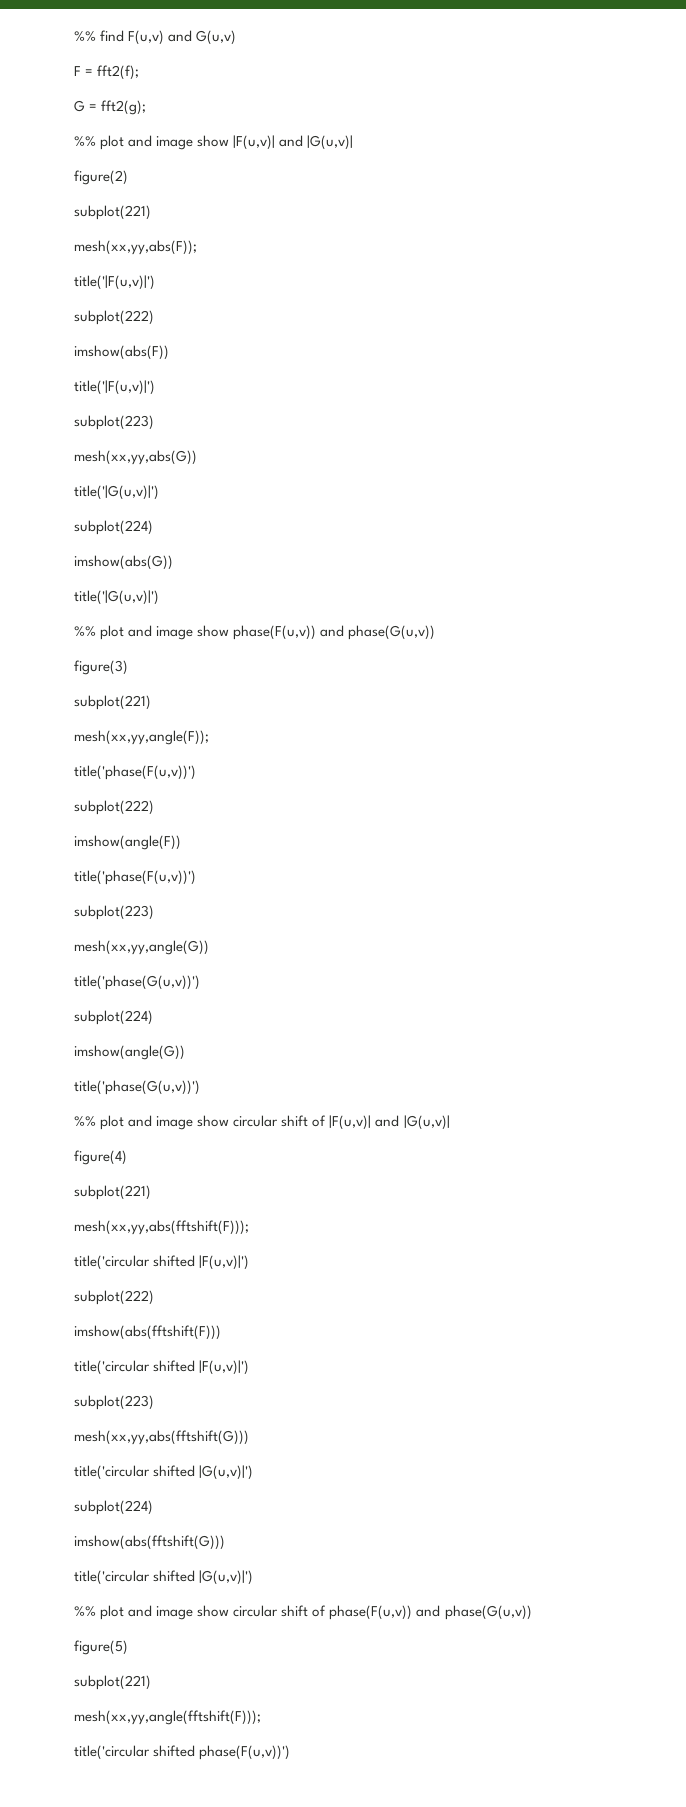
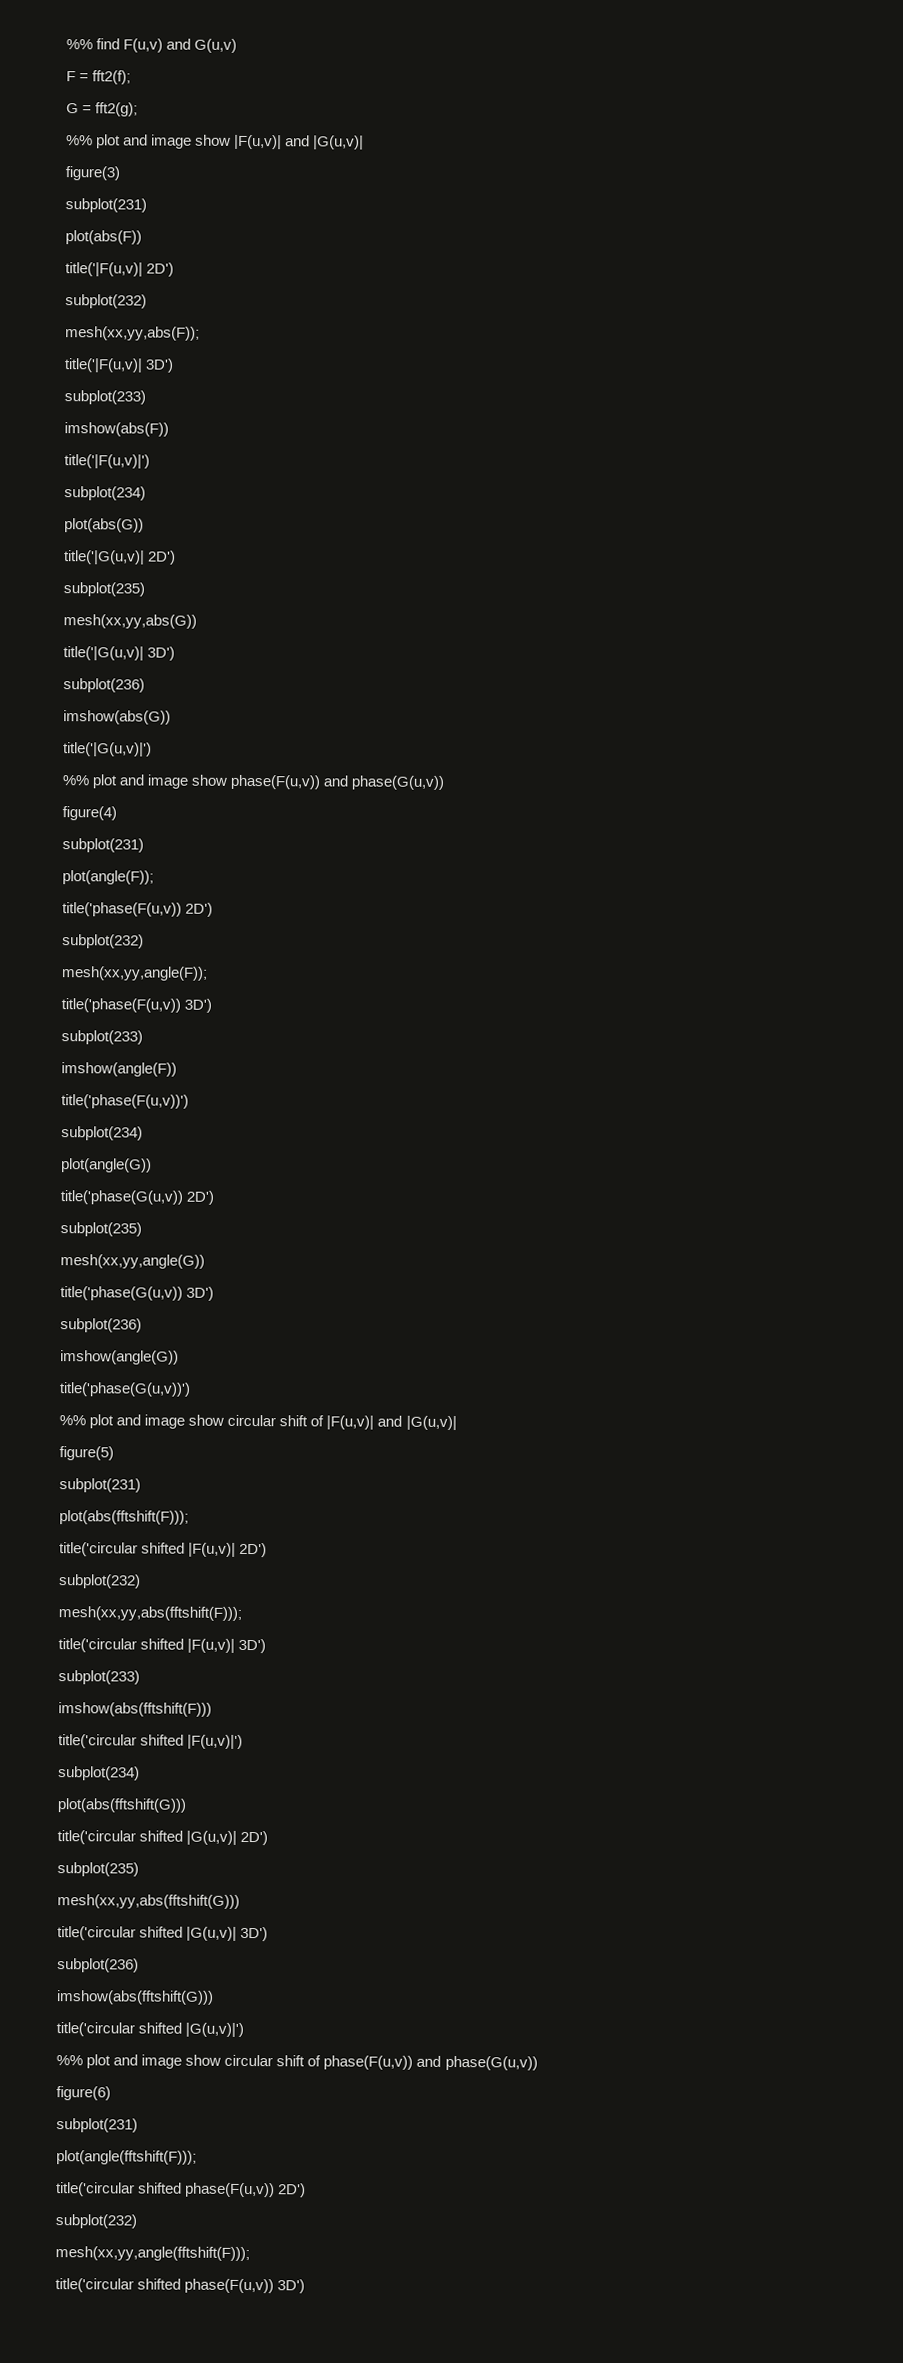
[74,170,128,185] [74,205,151,220] [74,240,197,255] [74,275,155,290] [74,310,154,325] [74,345,169,360] [74,380,155,395] [74,415,154,430] [74,450,197,465] [74,485,159,500] [74,520,153,535] figure(2) // subplot(221) // mesh(xx,yy,abs(F)); // title('|F(u,v)|') // subplot(222) // imshow(abs(F)) // title('|F(u,v)|') // subplot(223) // mesh(xx,yy,abs(G)) // title('|G(u,v)|') // subplot(224) -> [65,166,120,181] [65,198,147,213] [65,230,142,245] [65,262,175,277] [65,294,147,309] [65,326,200,341] [64,358,175,373] [64,390,146,405] [64,422,169,437] [64,454,150,469] [64,486,146,501] [64,518,144,533] [64,550,177,565] [63,582,145,597] [63,614,197,629] [63,646,176,661] [63,678,145,693] figure(3) // subplot(231) // plot(abs(F)) // title('|F(u,v)| 2D') // subplot(232) // mesh(xx,yy,abs(F)); // title('|F(u,v)| 3D') // subplot(233) // imshow(abs(F)) // title('|F(u,v)|') // subplot(234) // plot(abs(G)) // title('|G(u,v)| 2D') // subplot(235) // mesh(xx,yy,abs(G)) // title('|G(u,v)| 3D') // subplot(236)
[74,660,128,675] [74,695,151,710] [74,730,209,745] [74,765,196,780] [74,800,154,815] [74,835,181,850] [74,870,196,885] [74,905,154,920] [74,940,209,955] [74,975,200,990] [74,1010,153,1025] figure(3) // subplot(221) // mesh(xx,yy,angle(F)); // title('phase(F(u,v))') // subplot(222) // imshow(angle(F)) // title('phase(F(u,v))') // subplot(223) // mesh(xx,yy,angle(G)) // title('phase(G(u,v))') // subplot(224) -> [62,806,117,821] [62,838,144,853] [62,870,154,885] [62,902,214,917] [62,934,144,949] [61,966,208,981] [61,998,213,1013] [61,1030,143,1045] [61,1062,177,1077] [61,1094,189,1109] [61,1126,143,1141] [61,1158,152,1173] [60,1190,215,1205] [60,1222,142,1237] [60,1254,205,1269] [60,1286,215,1301] [60,1318,142,1333] figure(4) // subplot(231) // plot(angle(F)); // title('phase(F(u,v)) 2D') // subplot(232) // mesh(xx,yy,angle(F)); // title('phase(F(u,v)) 3D') // subplot(233) // imshow(angle(F)) // title('phase(F(u,v))') // subplot(234) // plot(angle(G)) // title('phase(G(u,v)) 2D') // subplot(235) // mesh(xx,yy,angle(G)) // title('phase(G(u,v)) 3D') // subplot(236)
[74,1150,127,1165] [74,1185,151,1200] figure(4) // subplot(221) -> [59,1446,114,1461] [59,1478,141,1493] [59,1510,189,1525] [59,1542,268,1558] [59,1574,141,1589] figure(5) // subplot(231) // plot(abs(fftshift(F))); // title('circular shifted |F(u,v)| 2D') // subplot(232)
[199,1255,250,1270] [74,1290,154,1305] |F(u,v)|') // subplot(222) -> [187,1638,267,1654] [58,1670,140,1685] |F(u,v)| 3D') // subplot(233)
[74,1395,154,1410] subplot(223) -> [58,1766,140,1781] [57,1798,186,1813] [57,1830,269,1846] [57,1862,139,1877] subplot(234) // plot(abs(fftshift(G))) // title('circular shifted |G(u,v)| 2D') // subplot(235)
[199,1465,254,1480] [74,1500,153,1515] |G(u,v)|') // subplot(224) -> [186,1926,269,1942] [57,1958,139,1973] |G(u,v)| 3D') // subplot(236)
[74,1640,128,1655] [74,1675,151,1690] figure(5) // subplot(221) -> [56,2086,111,2101] [56,2118,138,2133] [56,2150,197,2165] [56,2182,307,2198] [55,2214,137,2229] figure(6) // subplot(231) // plot(angle(fftshift(F))); // title('circular shifted phase(F(u,v)) 2D') // subplot(232)
[199,1745,291,1760] phase(F(u,v))') -> [184,2278,306,2294] phase(F(u,v)) 3D')

